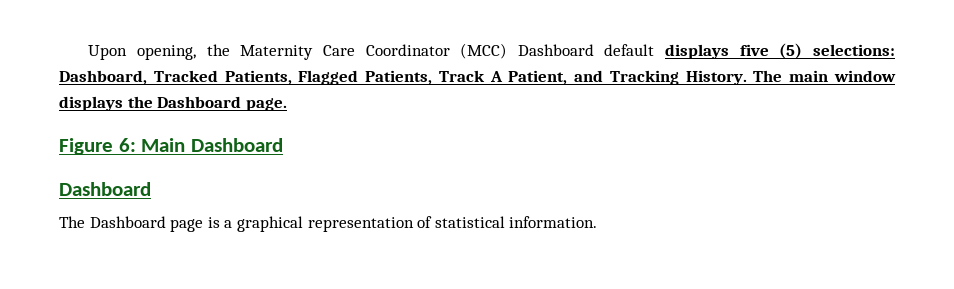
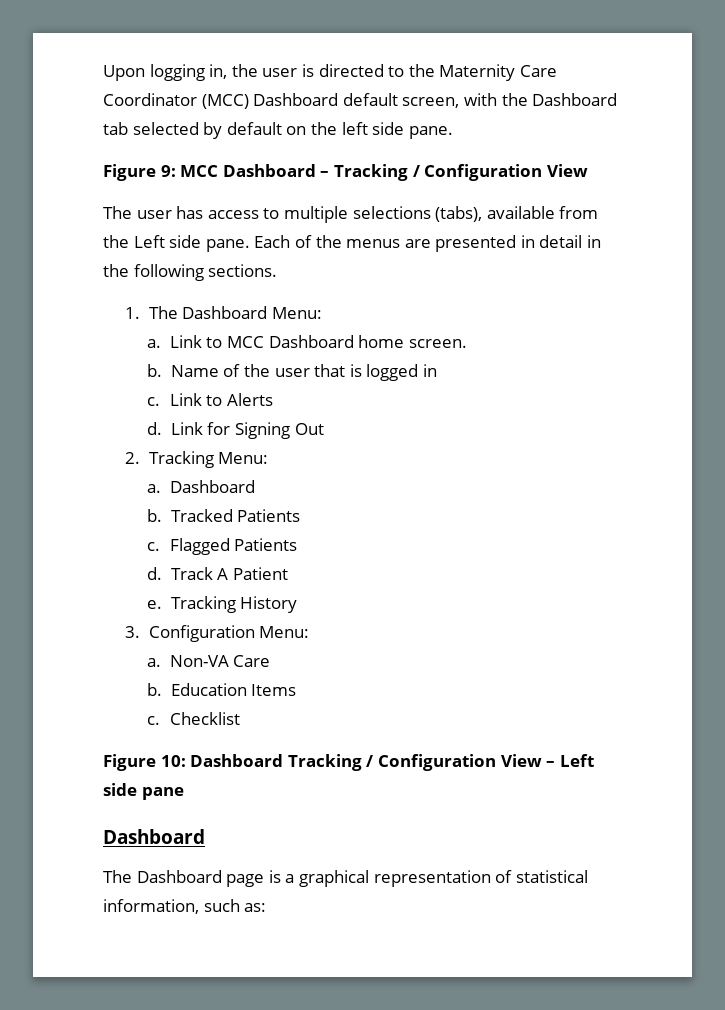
[137,45,197,60] opening, -> [149,64,405,81] logging in, the user is directed to
[665,43,895,59] [59,70,896,85] [59,96,287,111] [59,138,283,155] displays five (5) selections: Dashboard, Tracked Patients, Flagged Patients, Track A Patient, and Tracking History. The main window displays the Dashboard page. // Figure 6: Main Dashboard -> [402,93,618,108] [103,122,453,139] [103,164,588,181] [103,206,599,223] [103,235,602,252] [103,264,278,281] [125,306,322,319] [147,335,467,348] [147,364,437,381] [147,393,273,406] [147,422,324,439] [125,451,269,468] [147,480,255,493] [147,509,301,522] [147,538,298,555] [147,567,289,580] [147,596,298,613] [125,625,310,642] [147,655,271,667] [147,683,297,696] [147,712,240,725] [103,754,594,771] [103,783,184,800] screen, with the Dashboard tab selected by default on the left side pane. // Figure 9: MCC Dashboard – Tracking / Configuration View // The user has access to multiple selections (tabs), available from the Left side pane. Each of the menus are presented in detail in the following sections. // 1. The Dashboard Menu: // a. Link to MCC Dashboard home screen. // b. Name of the user that is logged in // c. Link to Alerts // d. Link for Signing Out // 2. Tracking Menu: // a. Dashboard // b. Tracked Patients // c. Flagged Patients // d. Track A Patient // e. Tracking History // 3. Configuration Menu: // a. Non-VA Care // b. Education Items // c. Checklist // Figure 10: Dashboard Tracking / Configuration View – Left side pane
[509,216,598,228] information. -> [103,899,267,914] information, such as:

